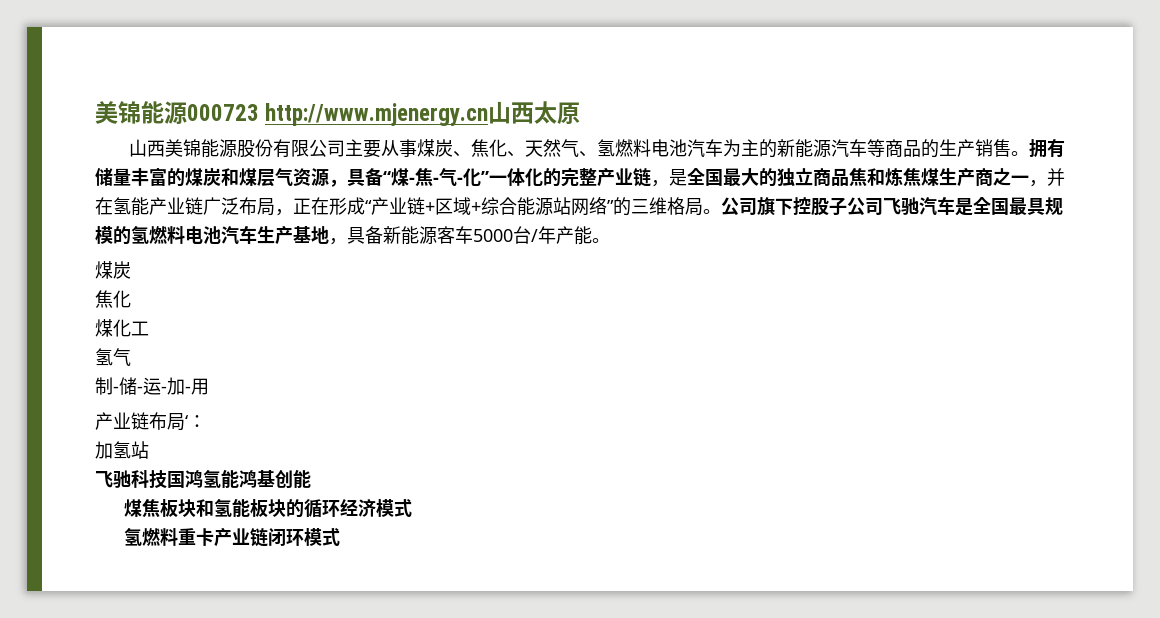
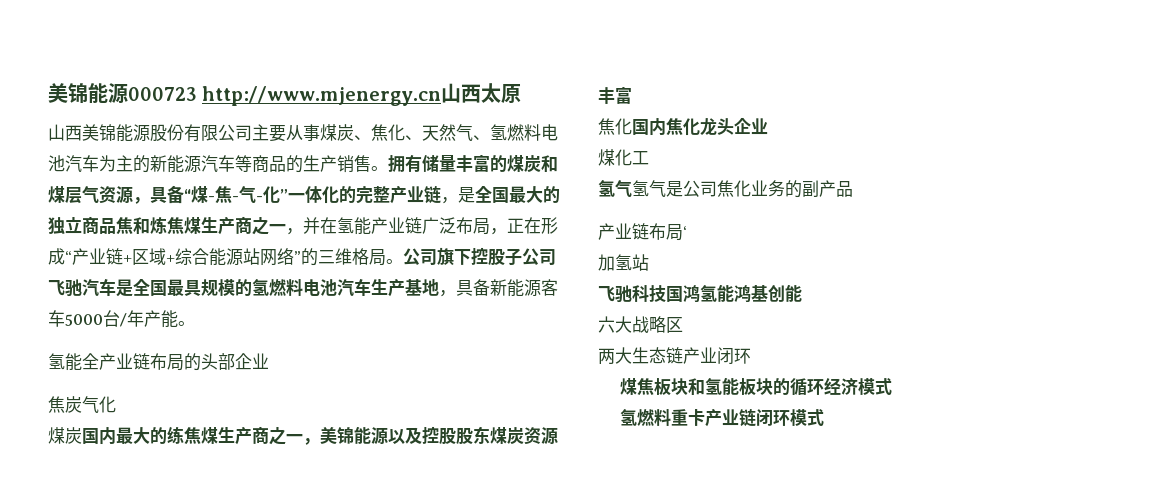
[95,261,131,279] [95,290,131,308] [95,319,149,337] [95,348,131,366] [95,377,209,395] 煤炭 // 焦化 // 煤化工 // 氢气 // 制-储-运-加-用 -> [48,353,269,371] [48,396,116,413] [48,426,558,445] [598,87,632,104] [598,117,768,136] [598,149,649,166] [598,179,853,198] 氢能全产业链布局的头部企业 // 焦炭气化 // 煤炭国内最大的练焦煤生产商之一，美锦能源以及控股股东煤炭资源丰富 // 焦化国内焦化龙头企业 // 煤化工 // 氢气氢气是公司焦化业务的副产品
[188,415,206,428] ： -> (687, 232) none
(311, 479) none -> [598,316,683,334] [598,347,751,365] // 六大战略区 // 两大生态链产业闭环

